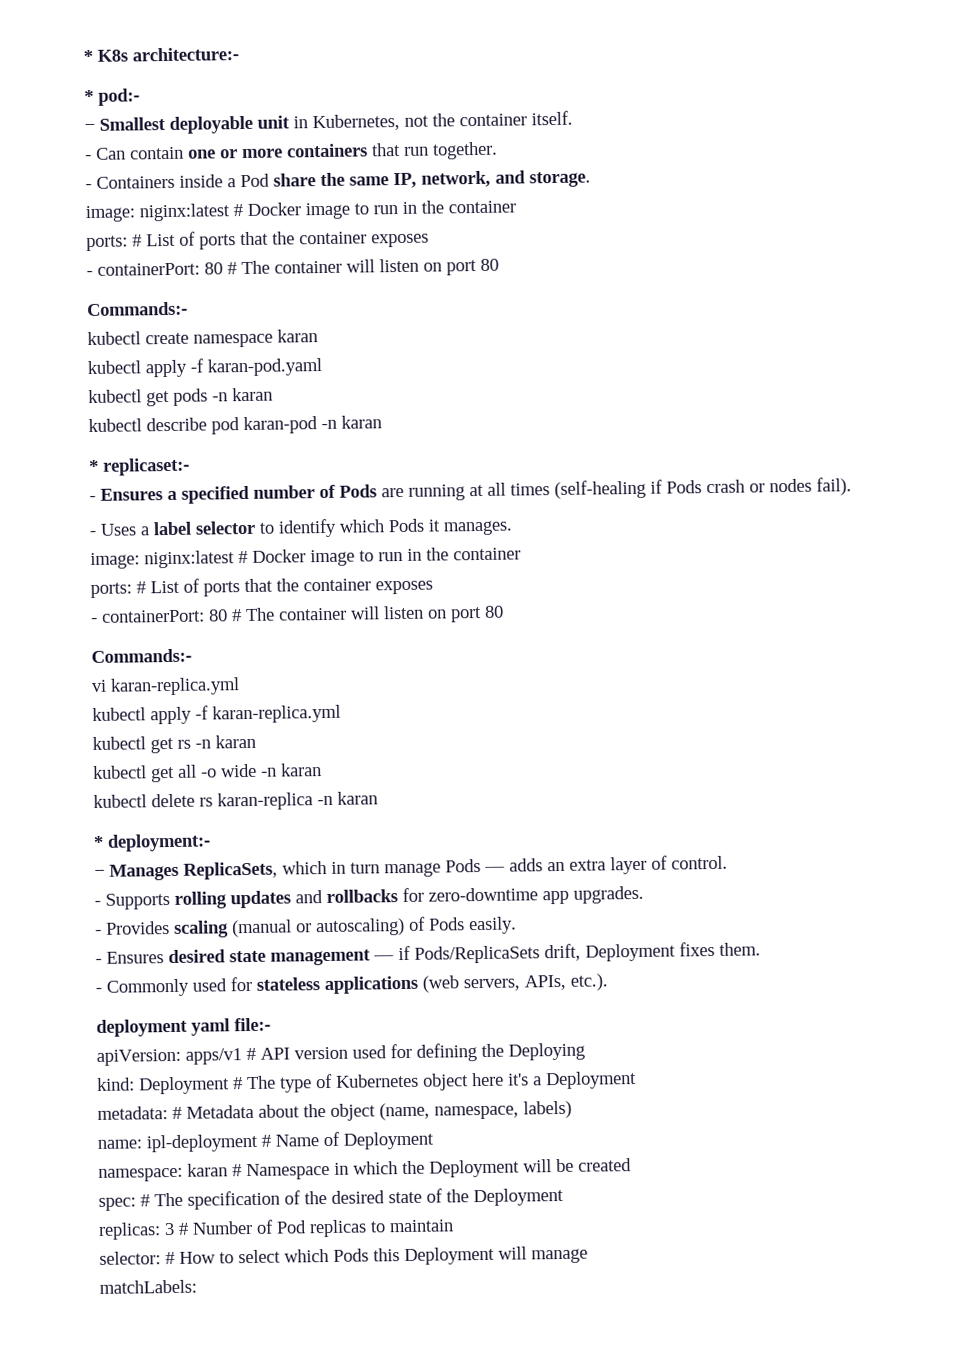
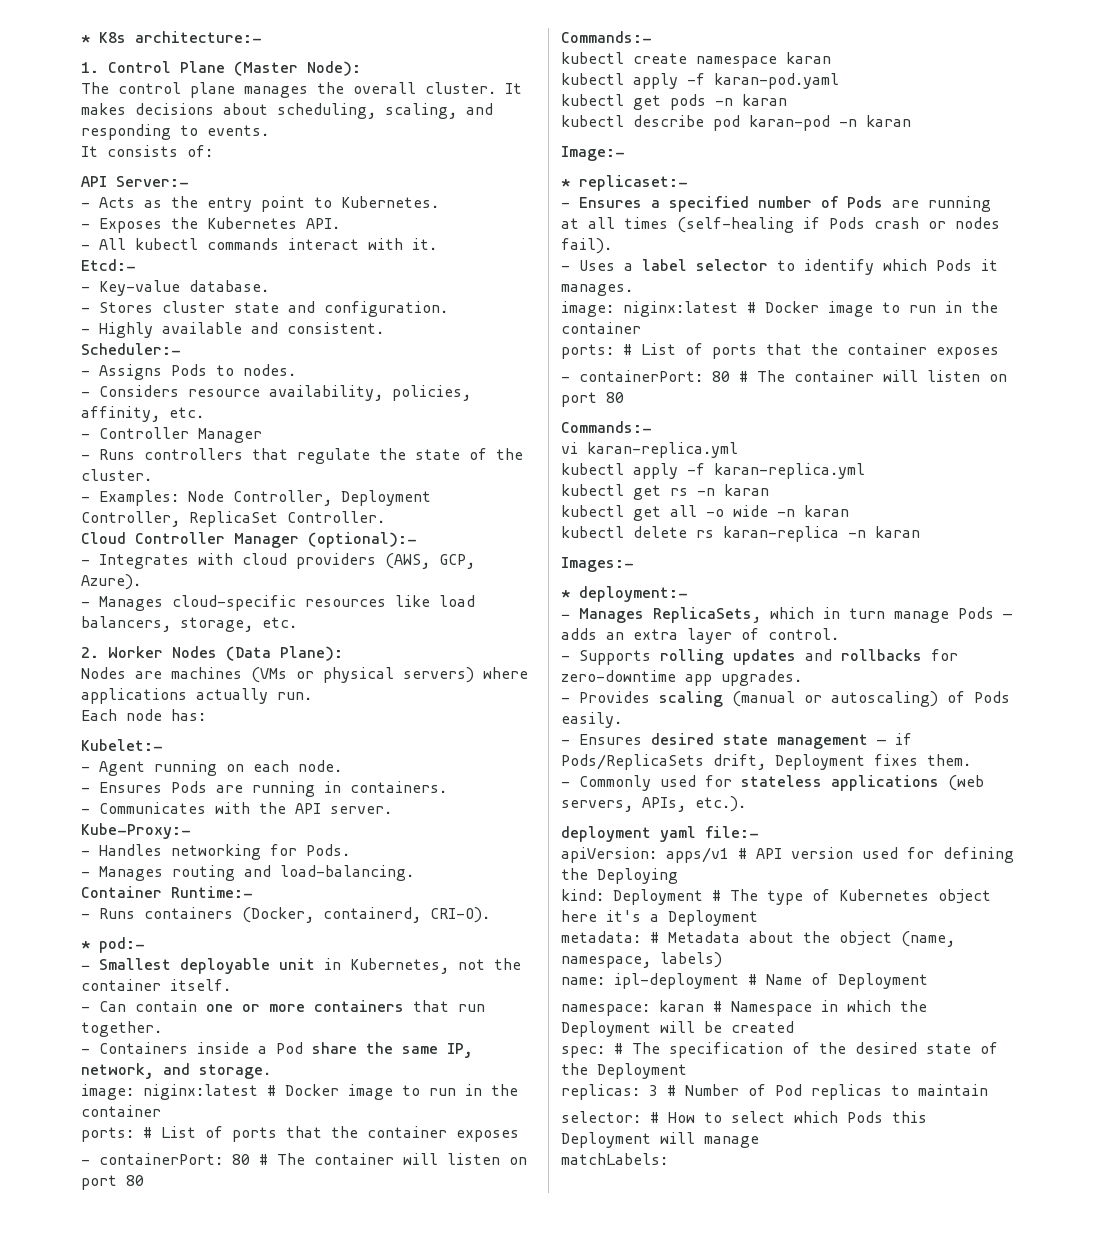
(239, 54) none -> [81,61,361,76] [81,82,522,98] [81,103,493,119] [81,124,269,140] [81,145,213,157] [81,176,189,187] [81,196,439,212] [81,217,340,233] [81,238,437,250] [81,259,136,271] [81,280,269,296] [81,301,448,317] [81,322,384,338] [81,343,181,355] [81,364,296,380] [81,385,471,401] [81,406,204,422] [81,427,262,443] [81,448,523,464] [81,469,152,481] [81,490,431,506] [81,511,385,527] [81,532,417,548] [81,553,475,569] [81,574,141,590] [81,595,475,611] [81,616,297,632] [81,646,343,661] [81,667,528,683] [81,688,312,704] [81,709,206,721] [81,739,163,751] [81,760,342,776] [81,781,447,797] [81,802,392,814] [81,823,191,839] [81,844,350,860] [81,865,414,881] [81,886,253,898] [81,907,490,923] // 1. Control Plane (Master Node): // The control plane manages the overall cluster. It makes decisions about scheduling, scaling, and responding to events. // It consists of: // API Server:- // - Acts as the entry point to Kubernetes. // - Exposes the Kubernetes API. // - All kubectl commands interact with it. // Etcd:- // - Key-value database. // - Stores cluster state and configuration. // - Highly available and consistent. // Scheduler:- // - Assigns Pods to nodes. // - Considers resource availability, policies, affinity, etc. // - Controller Manager // - Runs controllers that regulate the state of the cluster. // - Examples: Node Controller, Deployment Controller, ReplicaSet Controller. // Cloud Controller Manager (optional):- // - Integrates with cloud providers (AWS, GCP, Azure). // - Manages cloud-specific resources like load balancers, storage, etc. // 2. Worker Nodes (Data Plane): // Nodes are machines (VMs or physical servers) where applications actually run. // Each node has: // Kubelet:- // - Agent running on each node. // - Ensures Pods are running in containers. // - Communicates with the API server. // Kube-Proxy:- // - Handles networking for Pods. // - Manages routing and load-balancing. // Container Runtime:- // - Runs containers (Docker, containerd, CRI-O).
(382, 422) none -> [561,146,625,161] // Image:-
(378, 798) none -> [561,557,634,572] // Images:-

